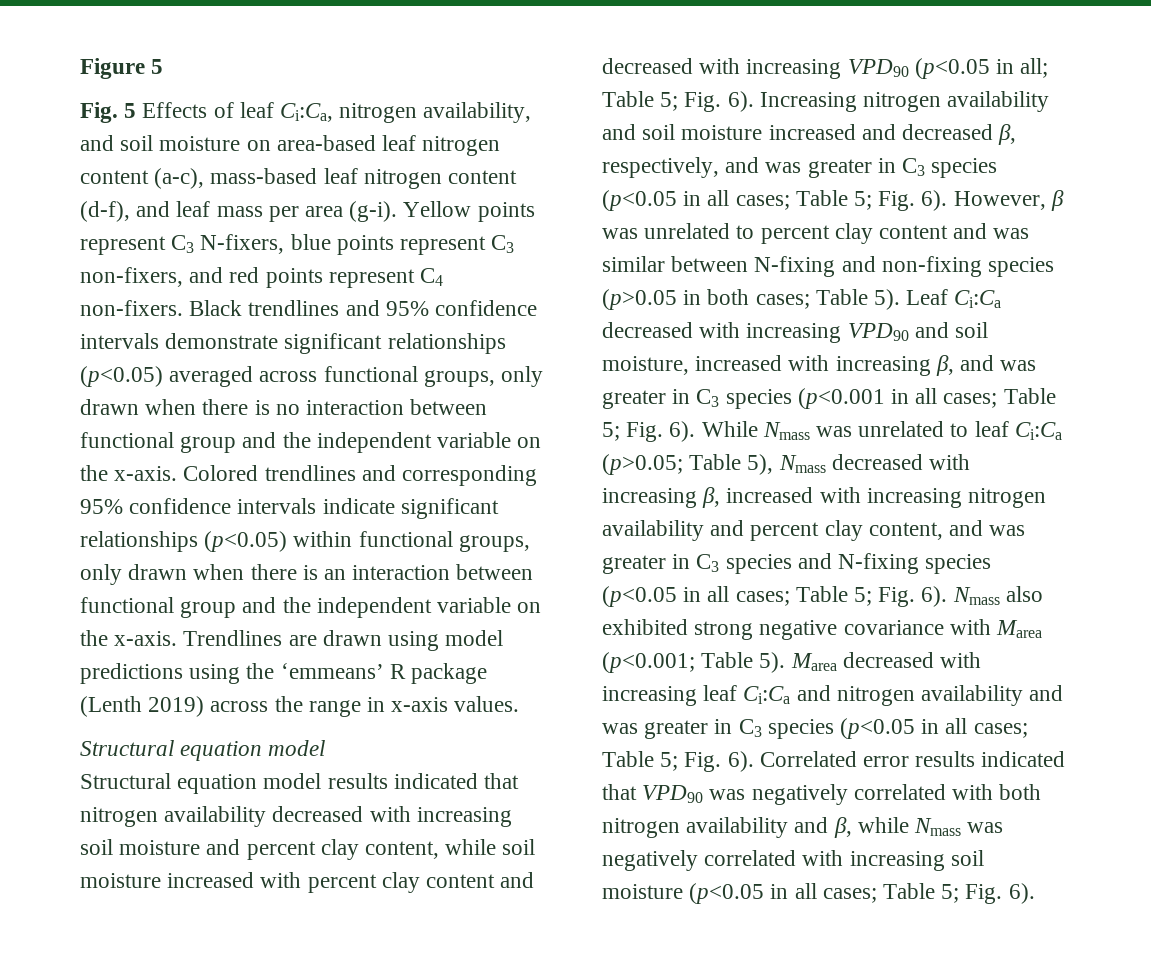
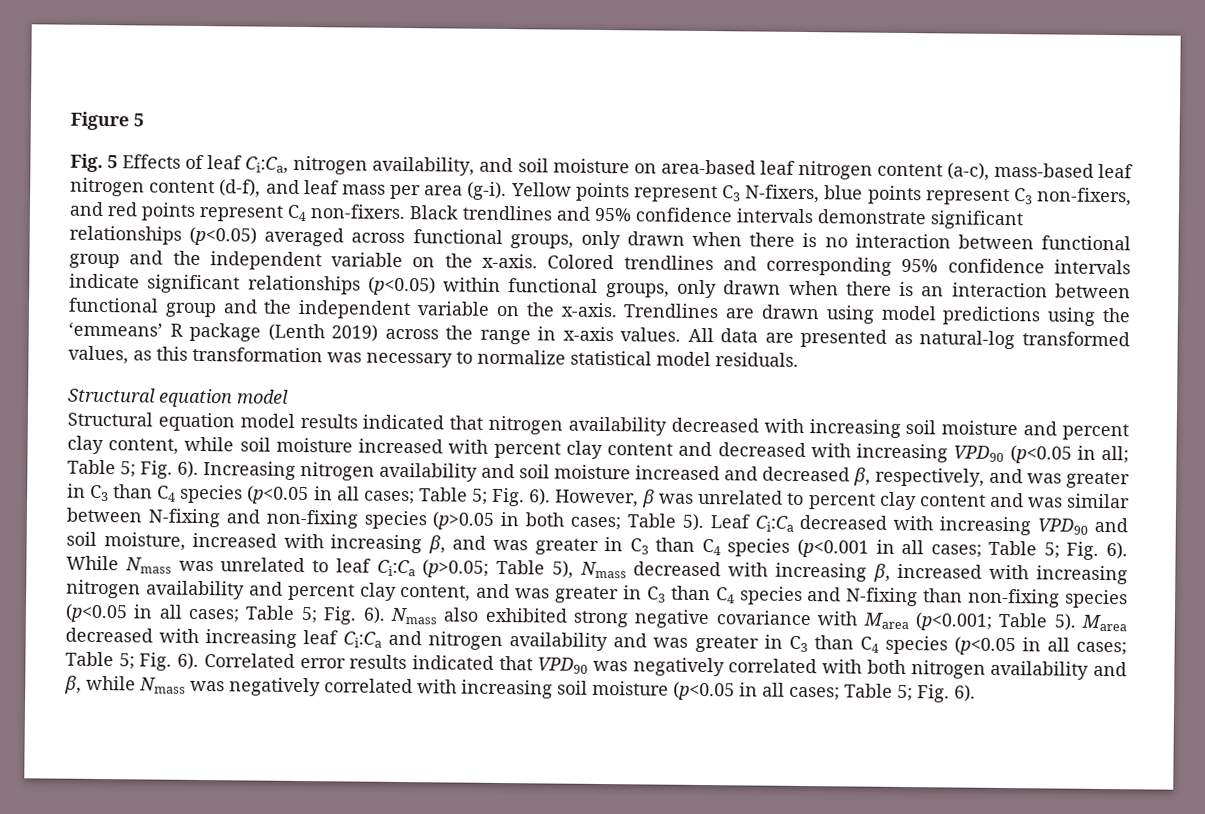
(520, 704) none -> [687,327,1130,350] [68,345,799,368] All data are presented as natural-log transformed values, as this transformation was necessary to normalize statistical model residuals.
(926, 167) none -> [113,484,177,502] than C4
(720, 398) none -> [655,537,721,556] than C4
(720, 563) none -> [670,585,735,604] than C4
(920, 563) none -> [923,588,1061,608] than non-fixing
(762, 728) none -> [813,635,879,653] than C4

